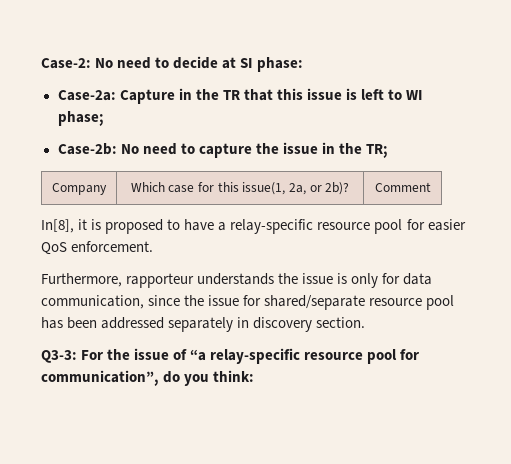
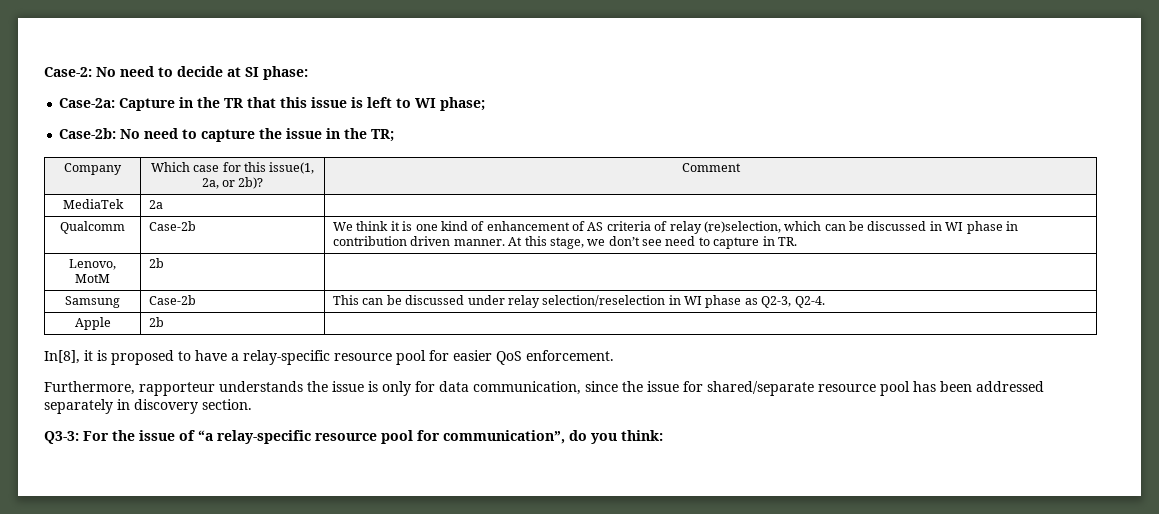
(431, 187) none -> [62,199,124,209] [149,200,164,209] [60,221,125,234] [149,221,197,231] [333,221,1018,234] [333,236,797,249] [69,259,116,270] [75,274,110,283] [149,258,165,268] [65,296,120,308] [149,295,197,305] [333,295,825,308] [74,317,111,330] [149,317,165,327] // MediaTek | 2a | // Qualcomm | Case-2b | We think it is one kind of enhancement of AS criteria of relay (re)selection, which can be discussed in WI phase in contribution driven manner. At this stage, we don’t see need to capture in TR. // Lenovo, MotM | 2b | // Samsung | Case-2b | This can be discussed under relay selection/reselection in WI phase as Q2-3, Q2-4. // Apple | 2b |

